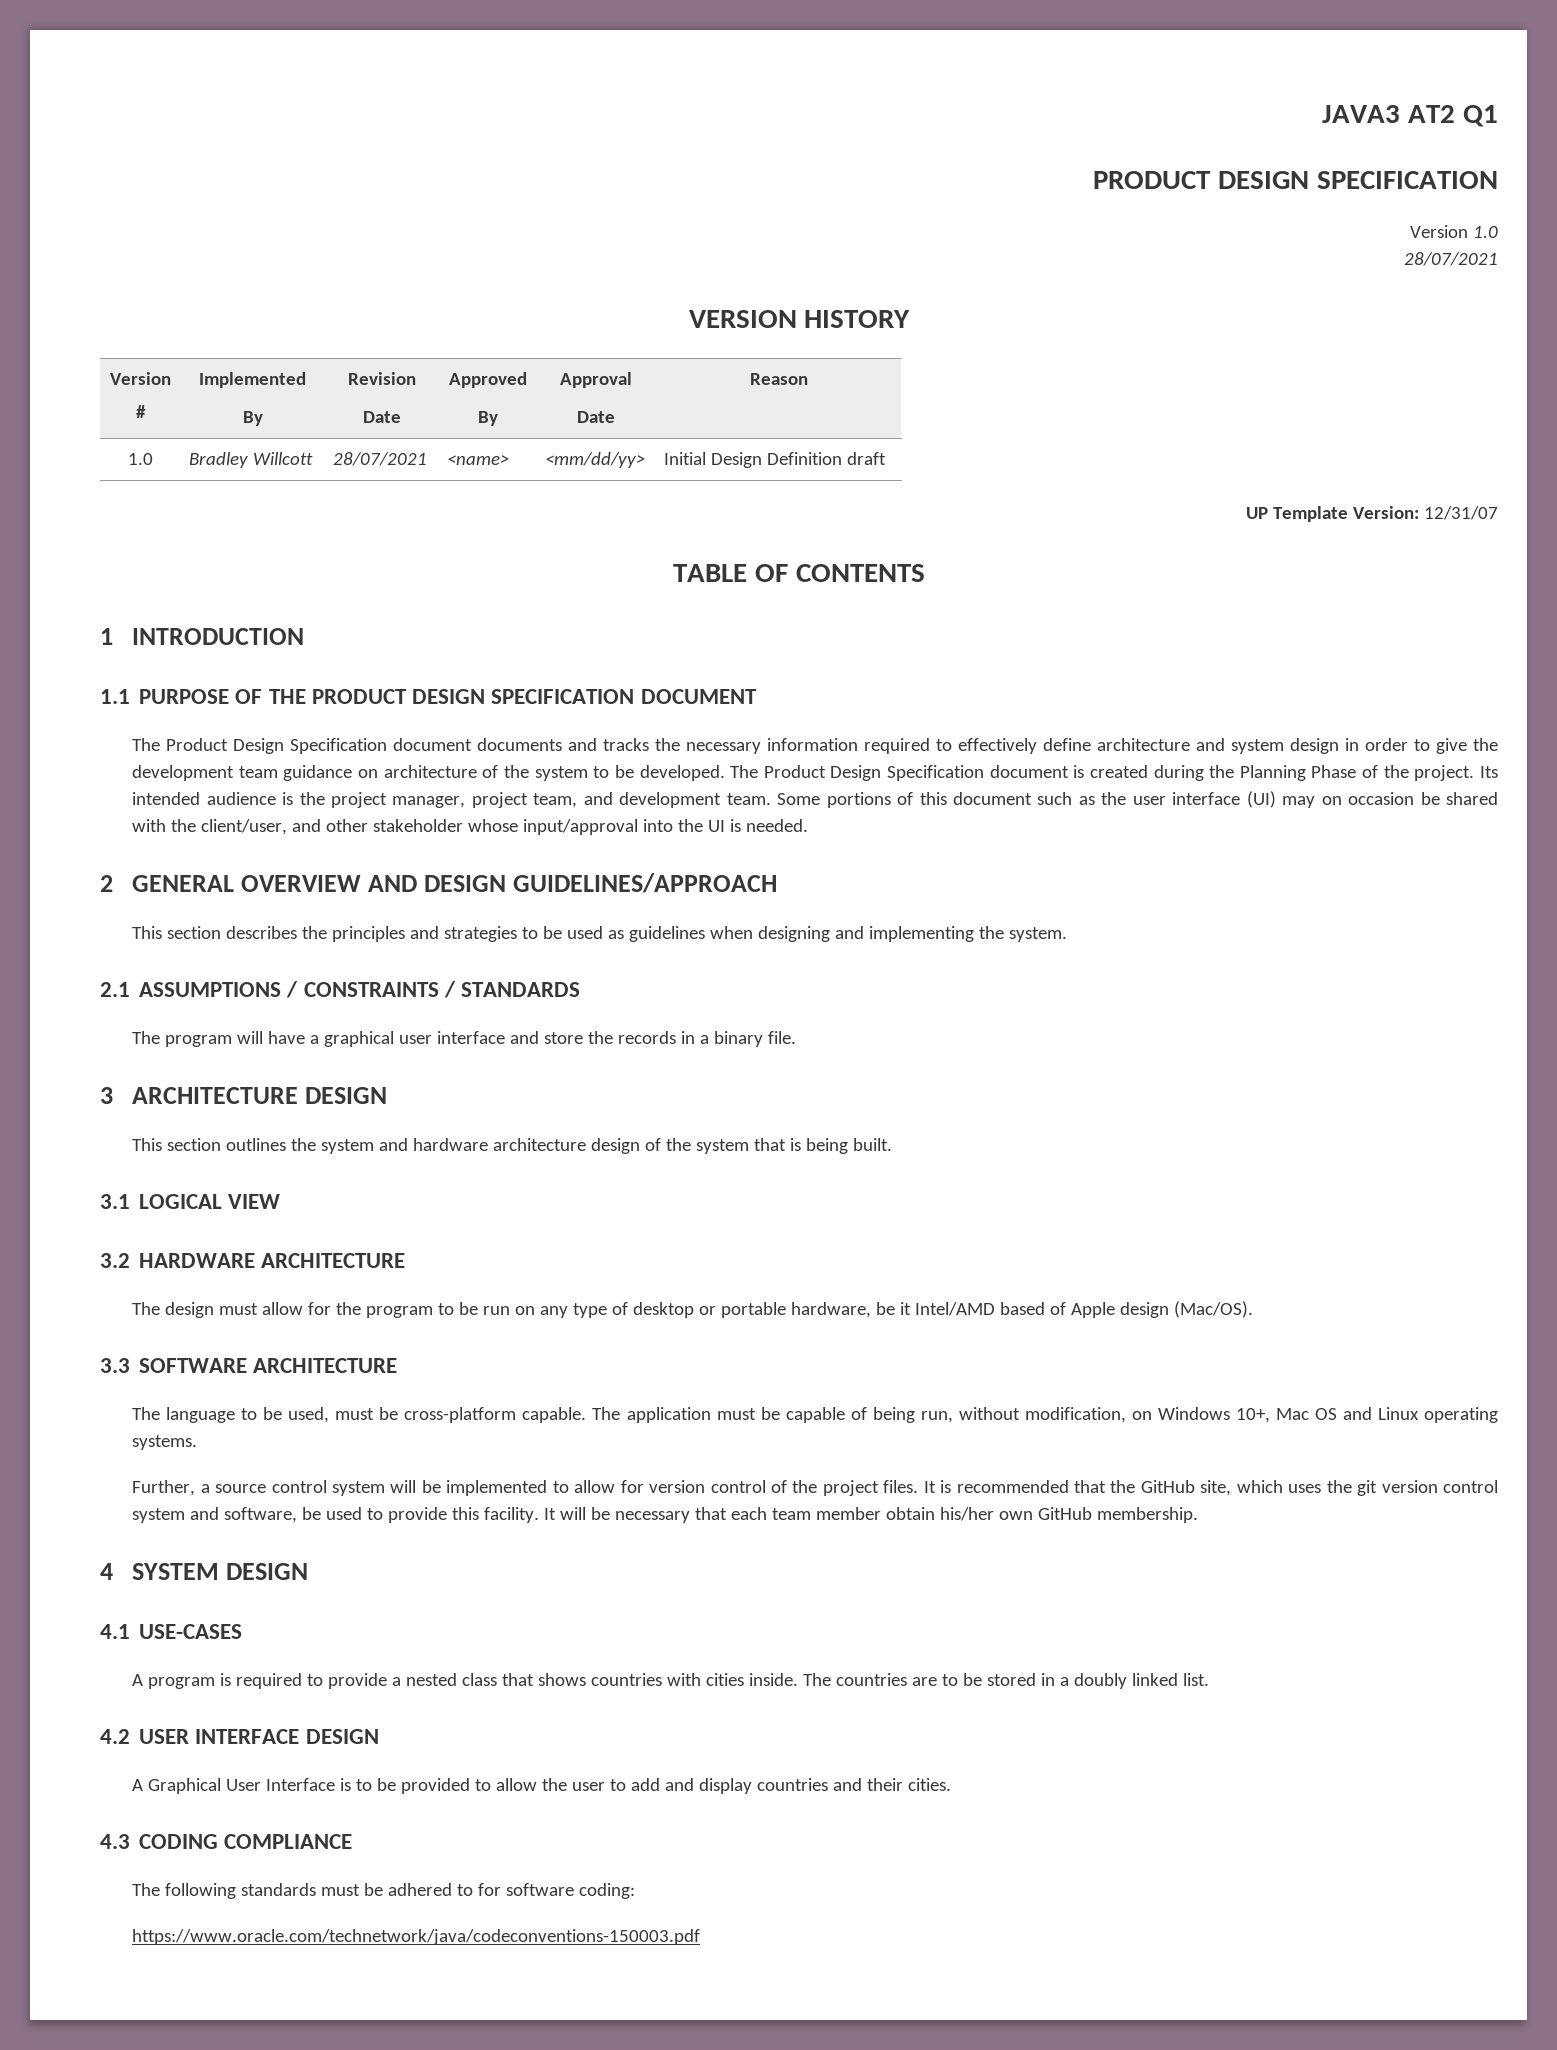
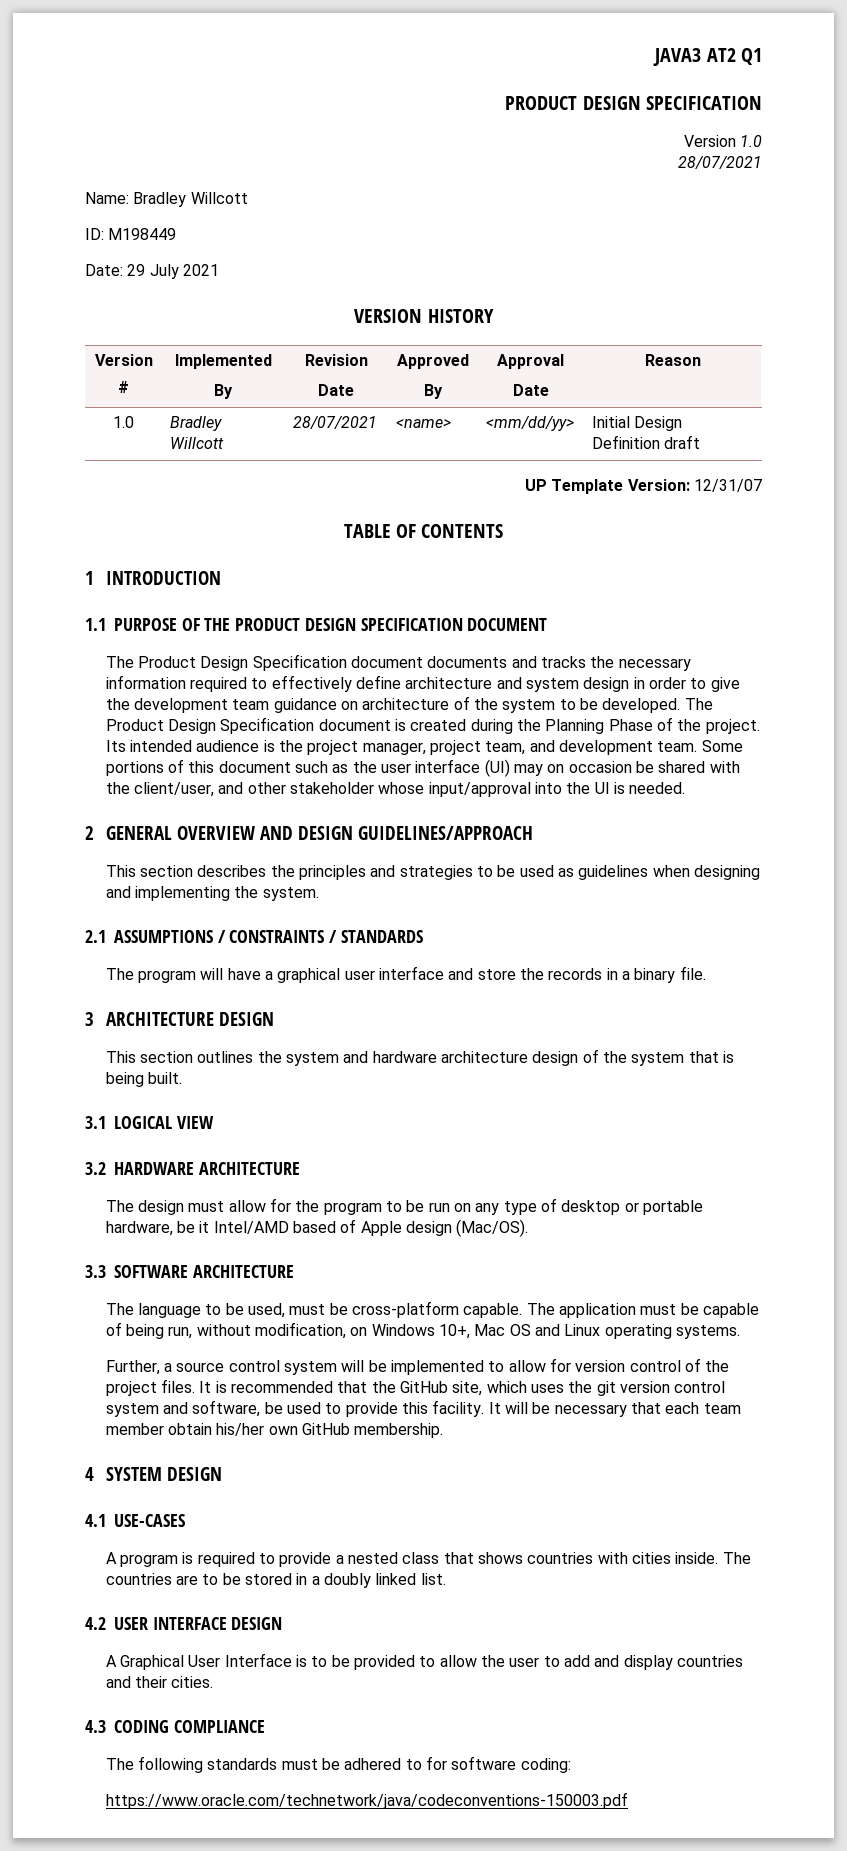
(1498, 259) none -> [85,192,248,207] [85,228,177,240] [85,264,219,279] // Name: Bradley Willcott // ID: M198449 // Date: 29 July 2021

